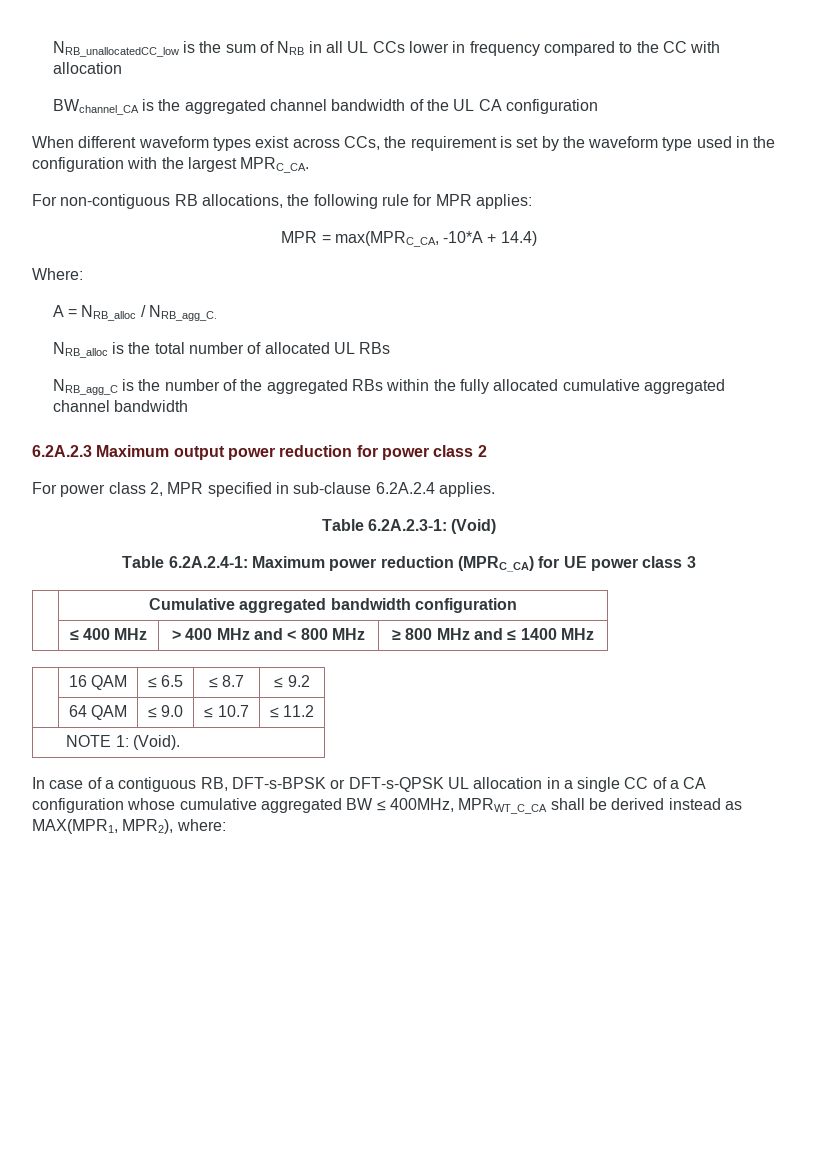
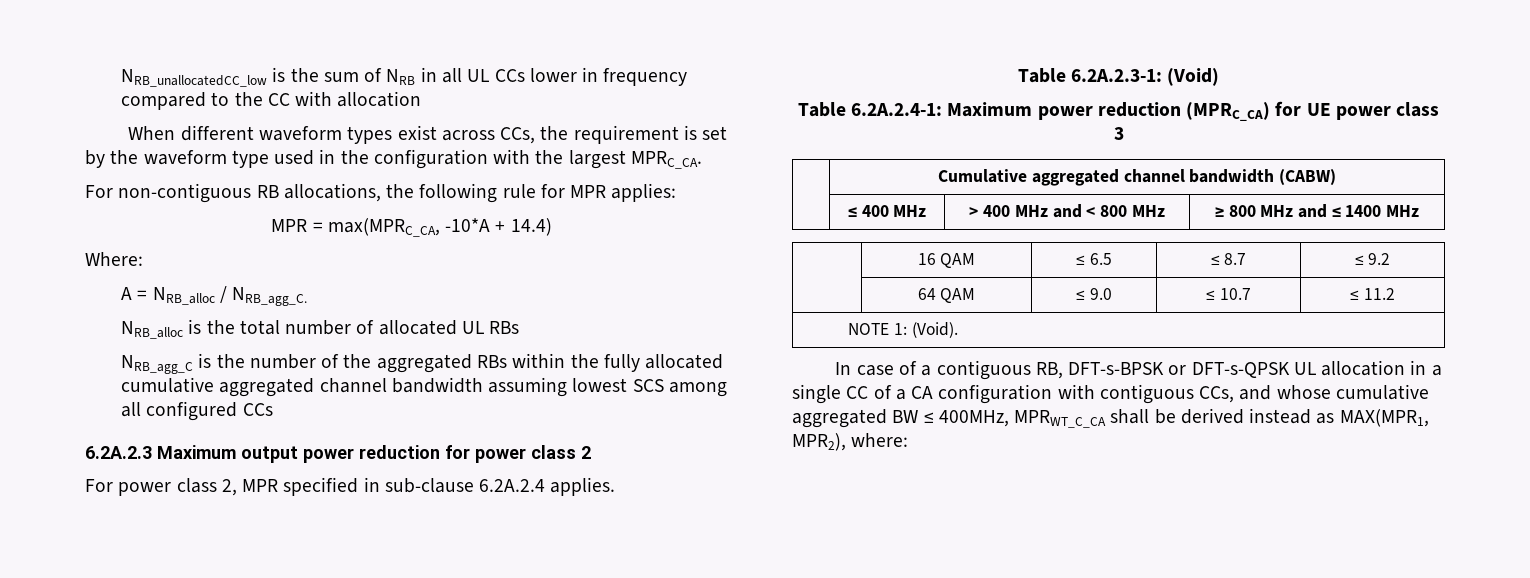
[52,99,599,115] // BWchannel_CA is the aggregated channel bandwidth of the UL CA configuration -> (422, 99) none
(189, 406) none -> [488,377,728,397] [121,401,273,421] assuming lowest SCS among all configured CCs
[330,598,517,613] bandwidth configuration -> [1123,169,1336,185] channel bandwidth (CABW)
(124, 805) none -> [1057,384,1272,404] with contiguous CCs, and

